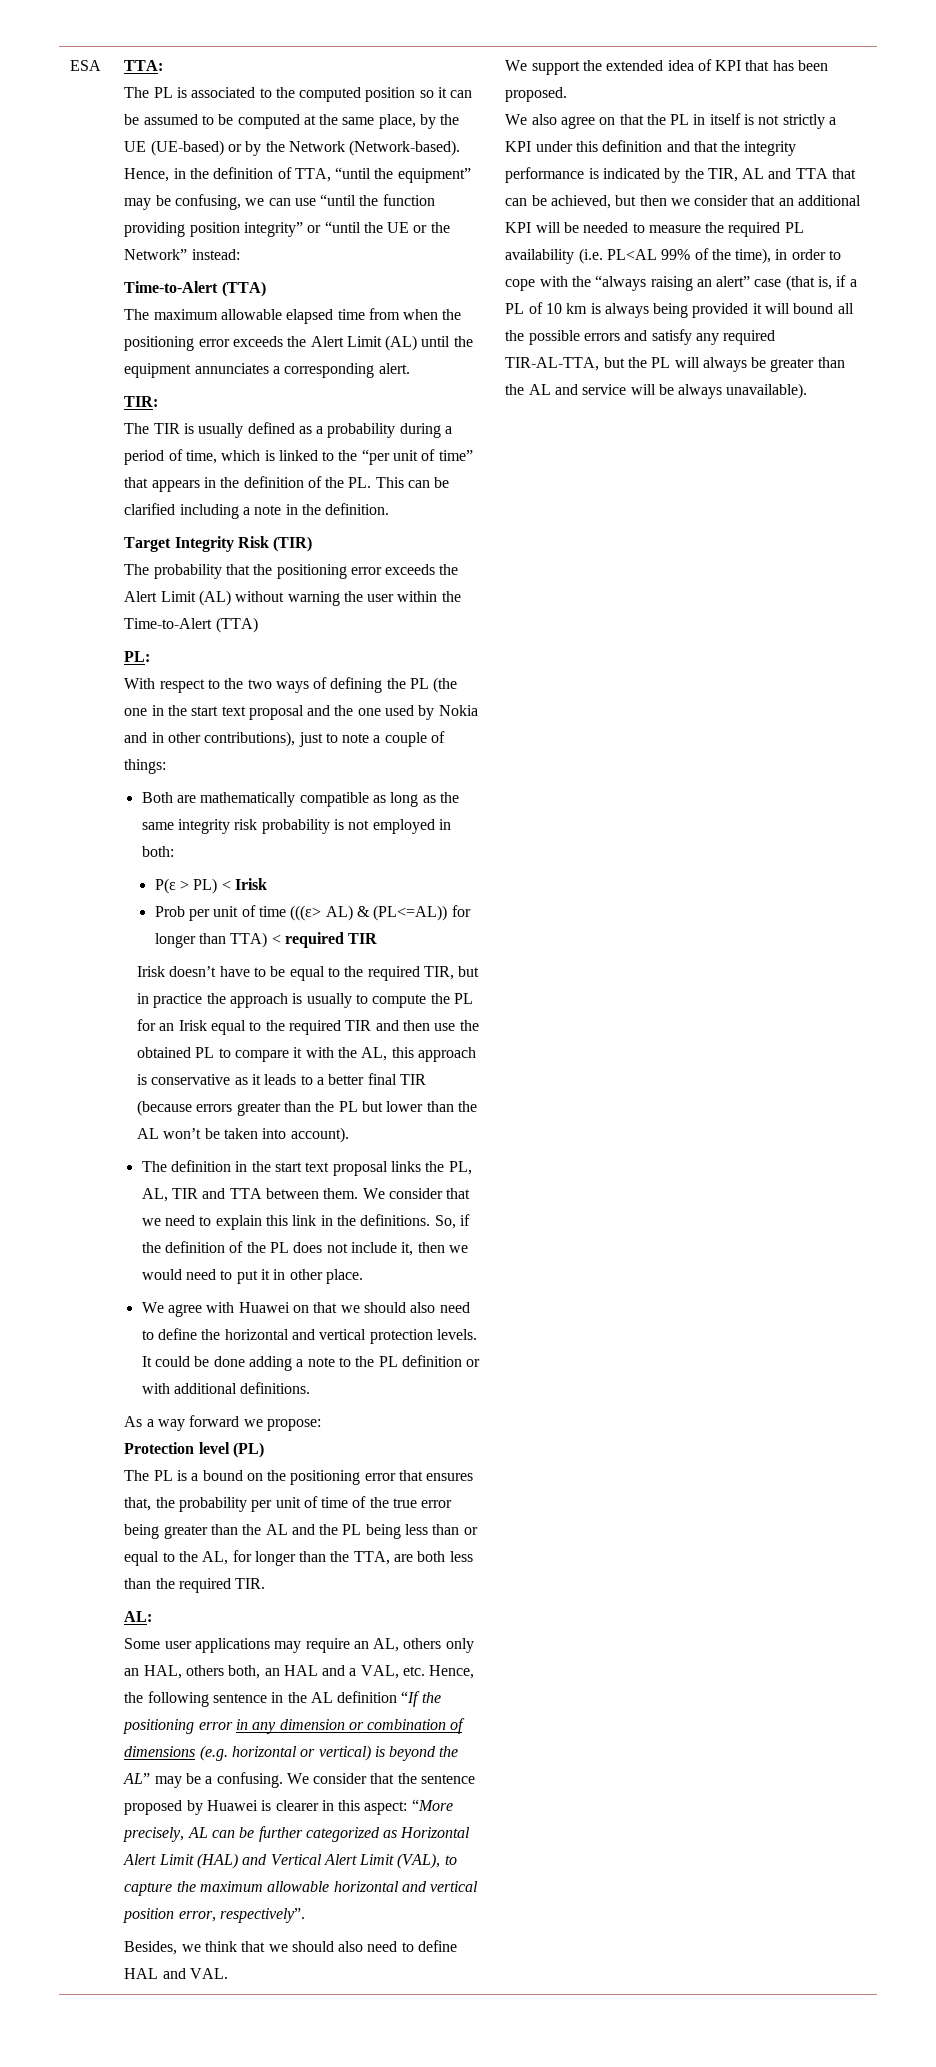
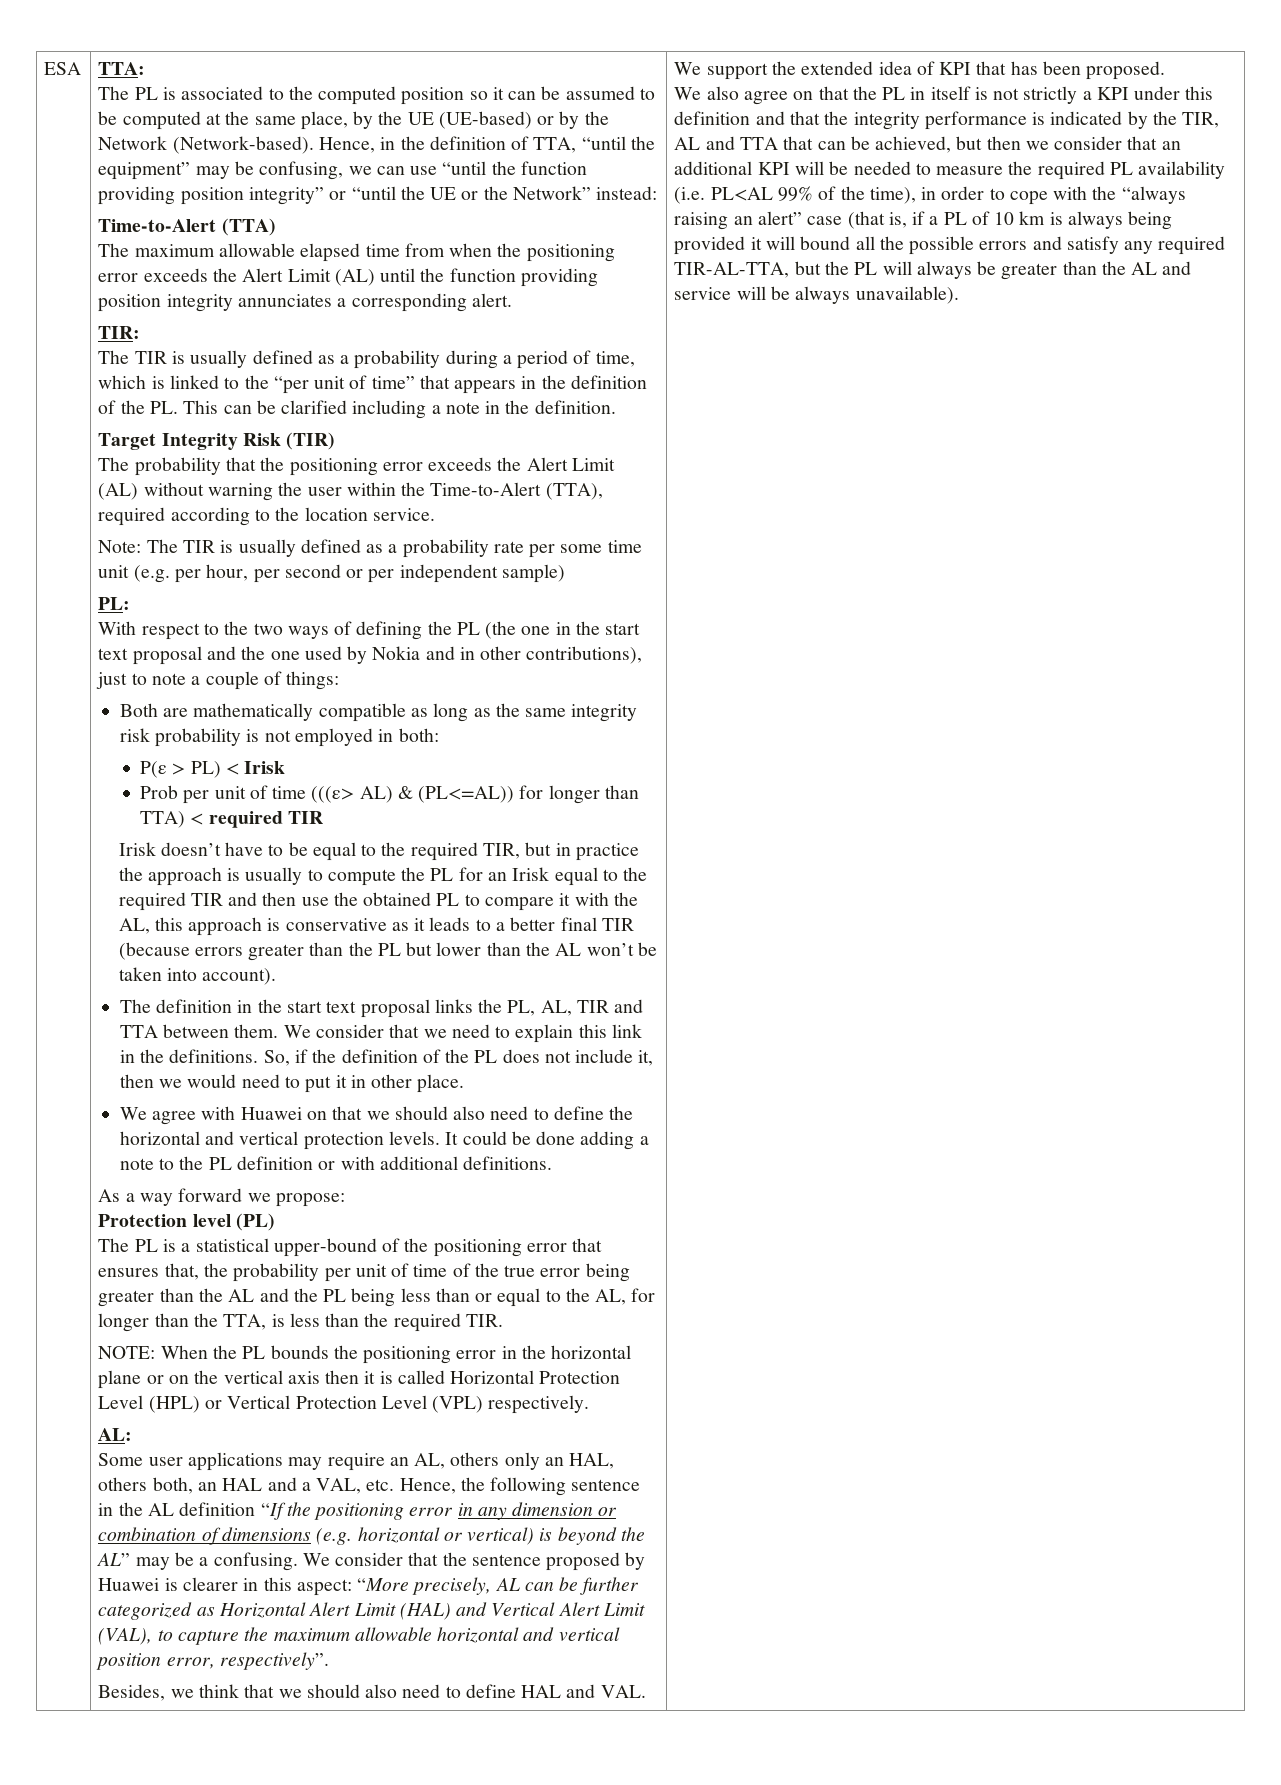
[124,363,192,378] equipment -> [449,268,598,287] [98,294,233,312] function providing position integrity
[215,617,258,633] (TTA) -> [545,483,603,500] [98,507,435,526] [98,539,642,558] [98,564,565,583] (TTA), required according to the location service. // Note: The TIR is usually defined as a probability rate per some time unit (e.g. per hour, per second or per independent sample)
[202,1470,263,1481] bound on -> [195,1238,401,1257] statistical upper-bound of
[394,1551,446,1562] are both -> [271,1314,285,1327] is
(266, 1583) none -> [98,1345,632,1364] [98,1370,621,1389] [98,1395,590,1414] // NOTE: When the PL bounds the positioning error in the horizontal plane or on the vertical axis then it is called Horizontal Protection Level (HPL) or Vertical Protection Level (VPL) respectively.

